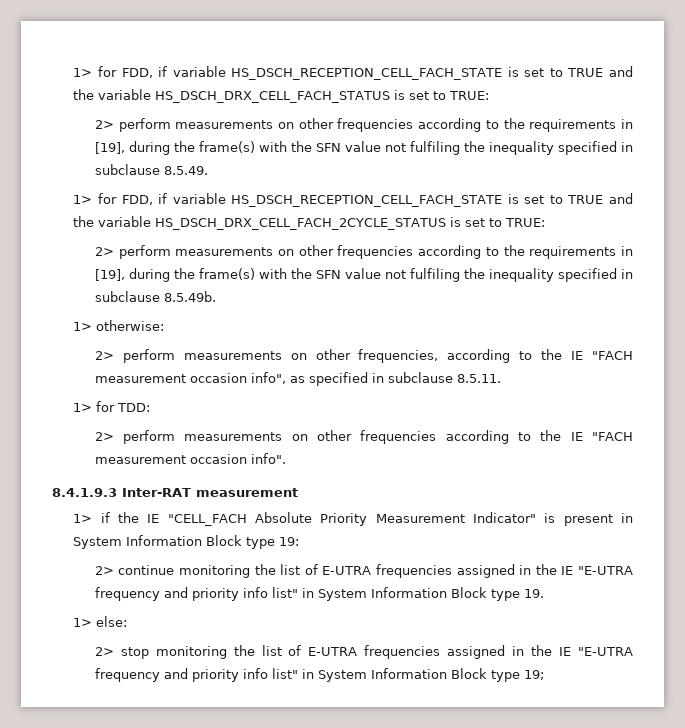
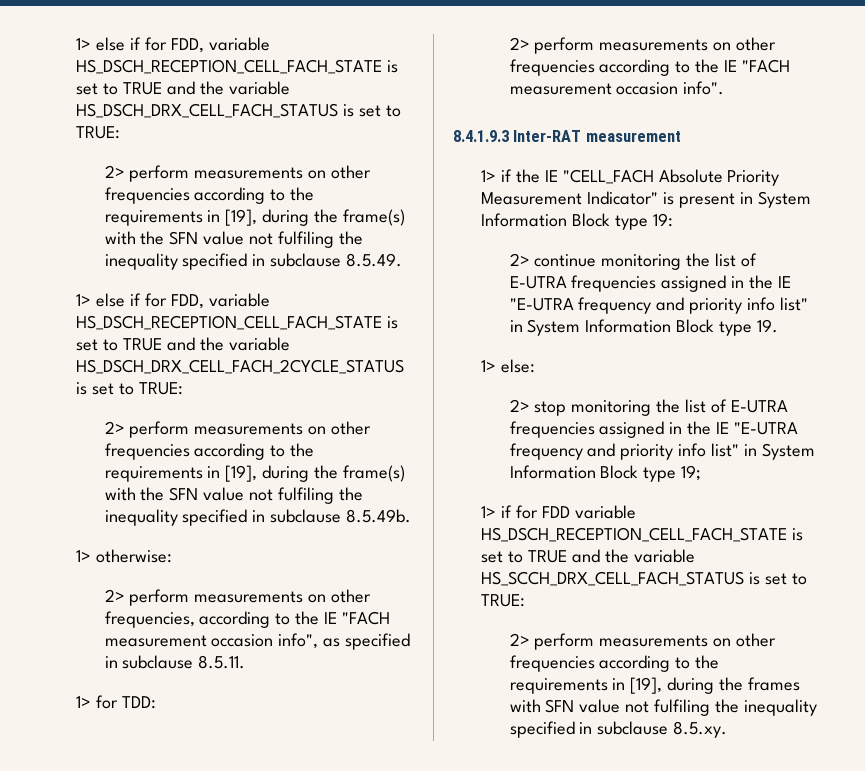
[73,66,168,78] 1> for FDD, if -> [76,37,204,53] 1> else if for FDD,
[97,193,168,205] for FDD, if -> [96,293,204,309] else if for FDD,
(544, 675) none -> [481,505,636,519] [481,527,804,542] [481,549,695,563] [481,571,807,586] [481,594,526,607] [509,633,776,650] [509,655,720,672] [509,677,800,694] [509,699,817,716] [509,721,728,738] // 1> if for FDD variable HS_DSCH_RECEPTION_CELL_FACH_STATE is set to TRUE and the variable HS_SCCH_DRX_CELL_FACH_STATUS is set to TRUE: // 2> perform measurements on other frequencies according to the requirements in [19], during the frames with SFN value not fulfiling the inequality specified in subclause 8.5.xy.

